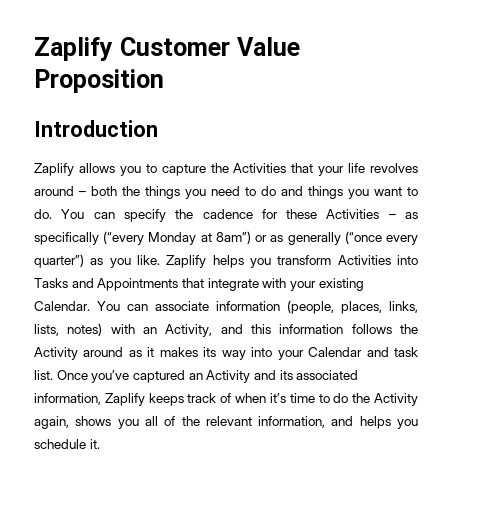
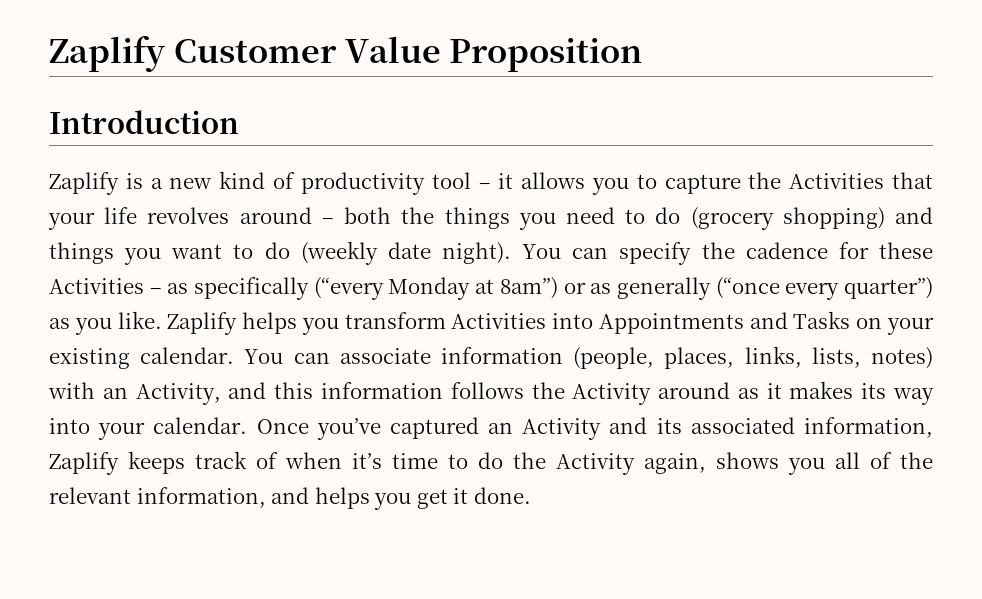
(74, 169) none -> [125,171,514,195] is a new kind of productivity tool – it
(276, 191) none -> [690,207,885,230] (grocery shopping)
[34,209,52,219] do. -> [264,241,511,265] do (weekly date night).
[34,278,287,291] Tasks and Appointments that integrate with -> [598,311,883,334] Appointments and Tasks on
[34,301,90,311] Calendar. -> [140,347,235,364] calendar.
[308,347,418,357] [34,370,53,380] Calendar and task list. -> [153,417,248,434] calendar.
[34,439,100,449] schedule it. -> [416,487,531,509] get it done.

